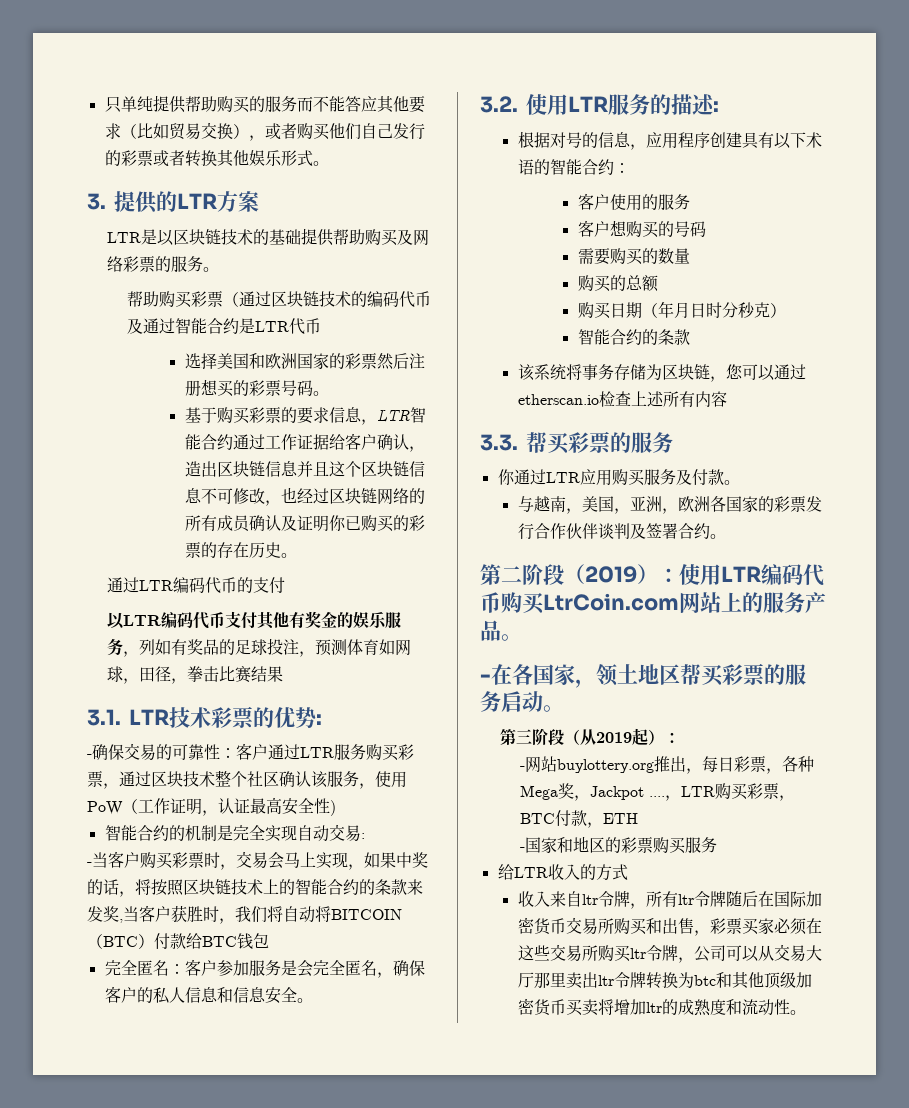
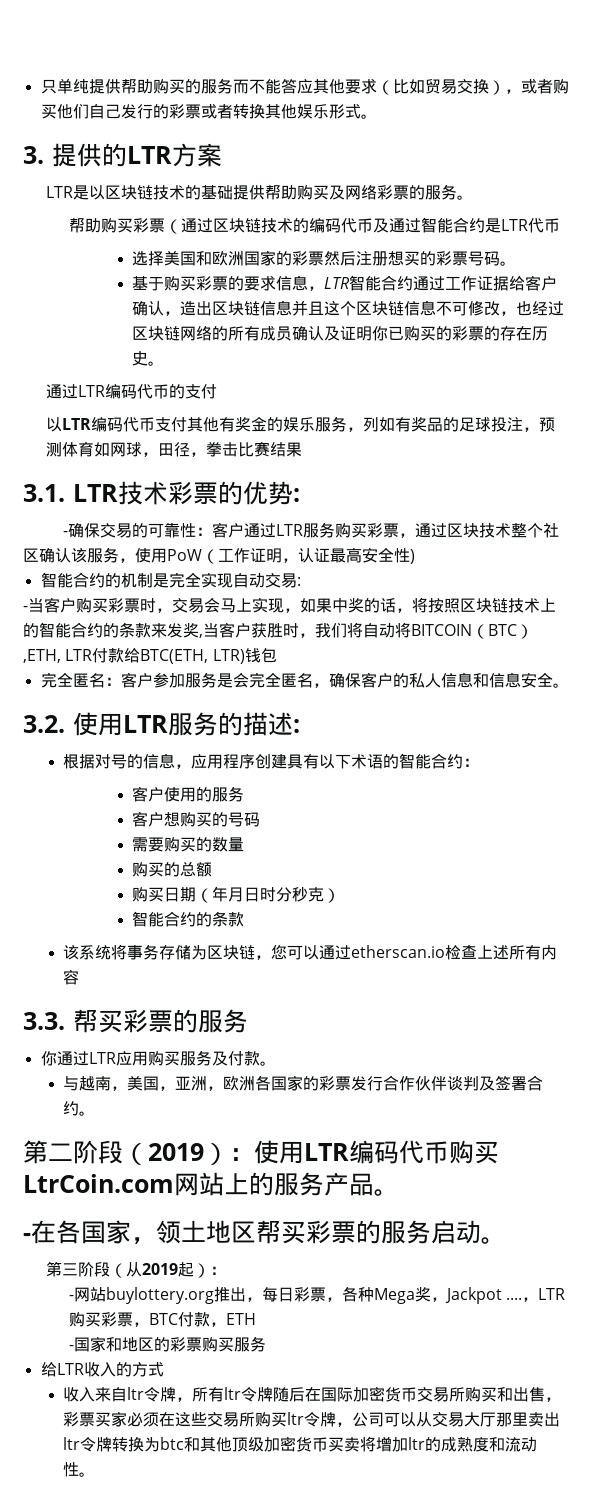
[154,933,237,950] 付款给BTC -> [23,647,245,664] ,ETH, LTR付款给BTC(ETH, LTR)

